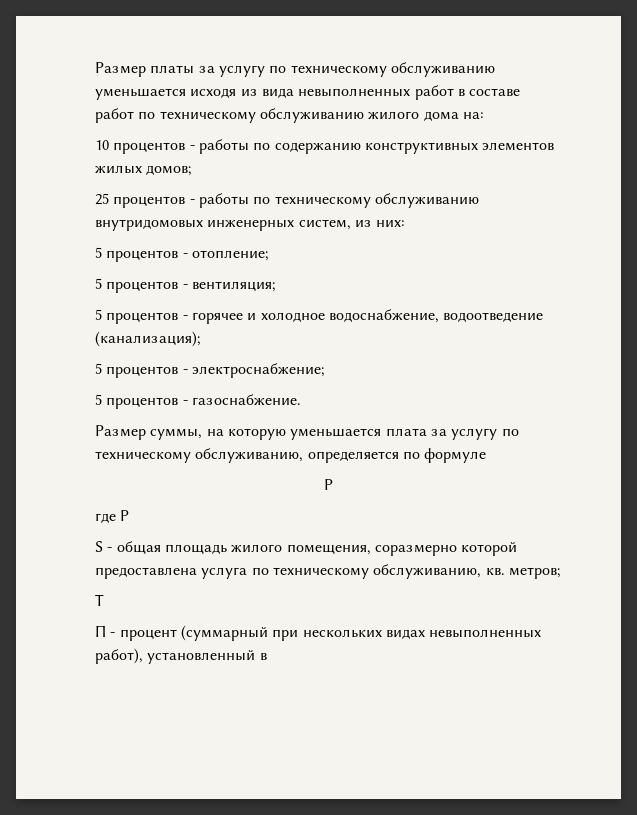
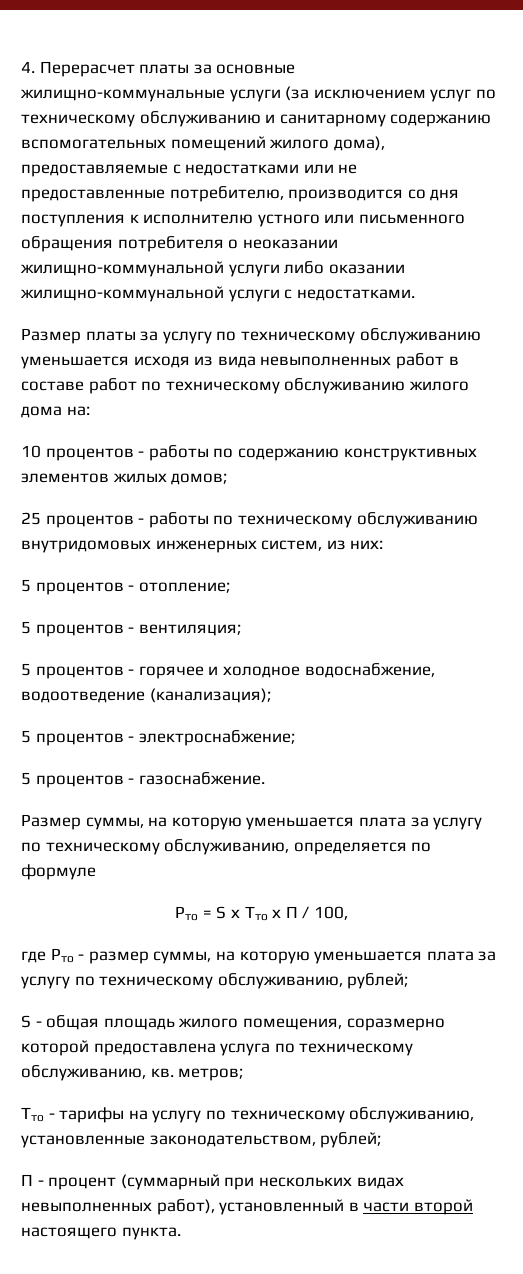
(95, 69) none -> [21,61,296,77] [20,86,496,102] [21,111,492,127] [21,136,385,151] [21,164,358,177] [21,186,460,202] [21,214,465,227] [21,236,338,252] [20,261,405,277] [20,286,415,302] 4. Перерасчет платы за основные жилищно-коммунальные услуги (за исключением услуг по техническому обслуживанию и санитарному содержанию вспомогательных помещений жилого дома), предоставляемые с недостатками или не предоставленные потребителю, производится со дня поступления к исполнителю устного или письменного обращения потребителя о неоказании жилищно-коммунальной услуги либо оказании жилищно-коммунальной услуги с недостатками. //
[324,479,333,490] [95,510,130,524] Р // где Р -> [175,906,348,921] [21,948,497,964] [21,973,409,989] Рто = S х Тто х П / 100, // где Рто - размер суммы, на которую уменьшается плата за услугу по техническому обслуживанию, рублей;
[95,594,104,606] Т -> [21,1107,475,1123] [21,1132,382,1148] Тто - тарифы на услугу по техническому обслуживанию, установленные законодательством, рублей;
(267, 656) none -> [363,1199,473,1215] [21,1227,181,1240] части второй настоящего пункта.

